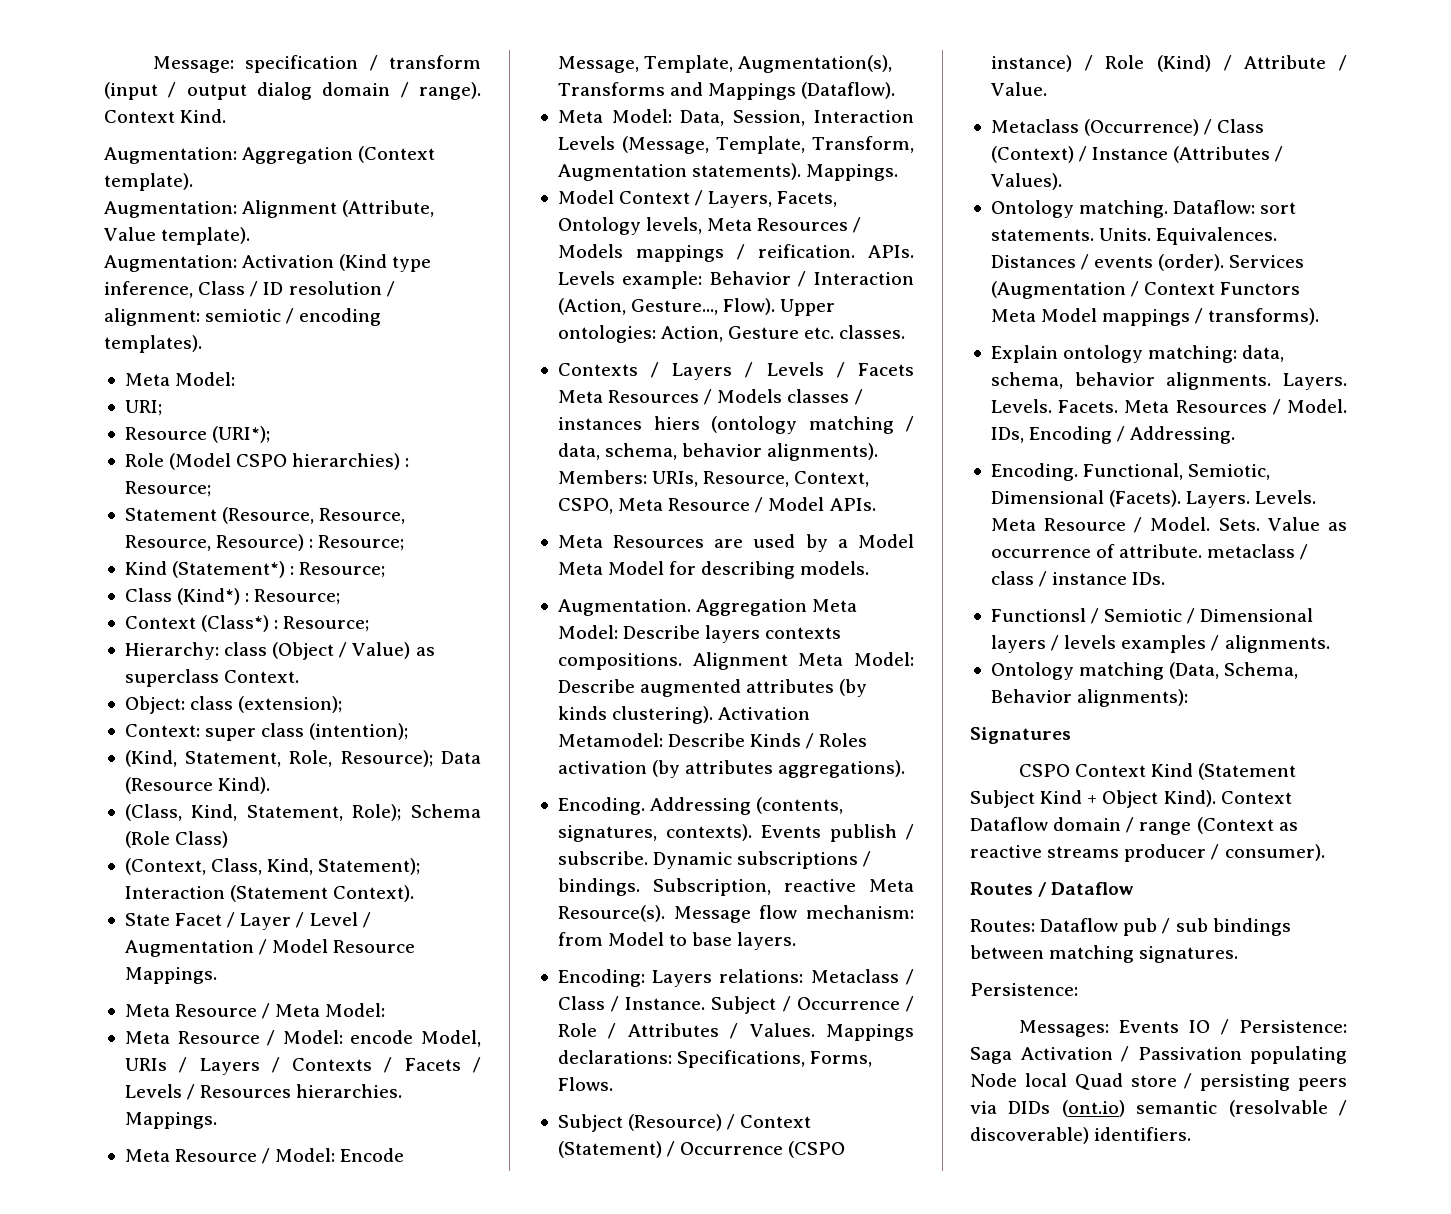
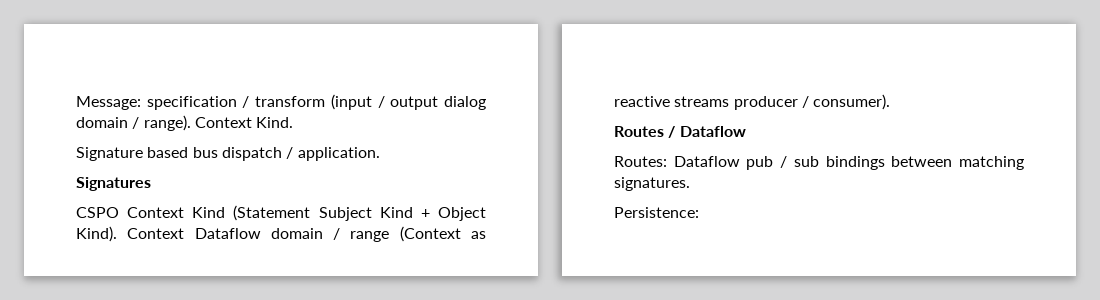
[104,146,436,164] [104,173,193,191] [104,200,435,218] [104,227,251,245] [104,254,432,272] [104,281,395,298] [104,308,382,326] [104,335,202,353] [124,372,236,386] [124,400,162,416] [124,426,271,443] [124,453,410,470] [124,481,211,497] [124,507,406,524] [124,534,405,551] [124,561,386,578] [124,588,341,605] [124,615,370,632] [124,642,435,660] [124,669,300,687] [124,696,343,714] [124,723,409,741] [124,750,482,767] [124,777,271,794] [124,804,482,821] [124,831,229,848] [124,858,421,875] [124,885,415,902] [124,912,371,930] [124,939,416,957] [124,967,217,984] [124,1003,386,1019] [124,1030,481,1047] [124,1057,482,1075] [124,1084,403,1100] [124,1112,217,1129] [124,1148,405,1164] [557,55,893,73] [557,82,896,100] [557,109,914,126] [557,136,915,154] [557,163,899,181] [557,190,838,208] [557,217,862,235] [557,244,914,262] [557,271,914,289] [557,298,836,316] [557,325,906,343] [557,362,914,380] [557,389,863,405] [557,416,915,434] [557,443,879,461] [557,470,870,487] [557,497,876,514] [557,534,914,552] [557,561,870,579] [557,599,858,616] [557,625,842,643] [557,652,914,670] [557,679,868,697] [557,706,811,724] [557,733,868,749] [557,760,906,778] [557,797,844,815] [557,824,915,842] [557,851,872,869] [557,878,914,896] [557,905,914,923] [557,932,797,950] [557,969,915,987] [557,996,914,1014] [557,1023,914,1041] [557,1050,873,1068] [557,1077,613,1091] [557,1114,812,1132] [557,1141,846,1158] [990,55,1347,72] [990,82,1047,96] [990,119,1265,136] [990,146,1284,163] [990,173,1062,190] [990,200,1297,218] [990,227,1278,245] [990,254,1305,271] [990,281,1301,299] [990,308,1320,326] [990,345,1285,363] [990,372,1347,390] [990,399,1347,415] [990,426,1236,444] [990,463,1271,481] [990,490,1317,508] [990,517,1347,533] [990,544,1309,560] [990,571,1166,587] [990,608,1314,624] [990,635,1330,653] [990,662,1299,680] [990,689,1189,707] Augmentation: Aggregation (Context template). // Augmentation: Alignment (Attribute, Value template). // Augmentation: Activation (Kind type inference, Class / ID resolution / alignment: semiotic / encoding templates). // Meta Model: // URI; // Resource (URI*); // Role (Model CSPO hierarchies) : Resource; // Statement (Resource, Resource, Resource, Resource) : Resource; // Kind (Statement*) : Resource; // Class (Kind*) : Resource; // Context (Class*) : Resource; // Hierarchy: class (Object / Value) as superclass Context. // Object: class (extension); // Context: super class (intention); // (Kind, Statement, Role, Resource); Data (Resource Kind). // (Class, Kind, Statement, Role); Schema (Role Class) // (Context, Class, Kind, Statement); Interaction (Statement Context). // State Facet / Layer / Level / Augmentation / Model Resource Mappings. // Meta Resource / Meta Model: // Meta Resource / Model: encode Model, URIs / Layers / Contexts / Facets / Levels / Resources hierarchies. Mappings. // Meta Resource / Model: Encode Message, Template, Augmentation(s), Transforms and Mappings (Dataflow). // Meta Model: Data, Session, Interaction Levels (Message, Template, Transform, Augmentation statements). Mappings. // Model Context / Layers, Facets, Ontology levels, Meta Resources / Models mappings / reification. APIs. Levels example: Behavior / Interaction (Action, Gesture..., Flow). Upper ontologies: Action, Gesture etc. classes. // Contexts / Layers / Levels / Facets Meta Resources / Models classes / instances hiers (ontology matching / data, schema, behavior alignments). Members: URIs, Resource, Context, CSPO, Meta Resource / Model APIs. // Meta Resources are used by a Model Meta Model for describing models. // Augmentation. Aggregation Meta Model: Describe layers contexts compositions. Alignment Meta Model: Describe augmented attributes (by kinds clustering). Activation Metamodel: Describe Kinds / Roles activation (by attributes aggregations). // Encoding. Addressing (contents, signatures, contexts). Events publish / subscribe. Dynamic subscriptions / bindings. Subscription, reactive Meta Resource(s). Message flow mechanism: from Model to base layers. // Encoding: Layers relations: Metaclass / Class / Instance. Subject / Occurrence / Role / Attributes / Values. Mappings declarations: Specifications, Forms, Flows. // Subject (Resource) / Context (Statement) / Occurrence (CSPO instance) / Role (Kind) / Attribute / Value. // Metaclass (Occurrence) / Class (Context) / Instance (Attributes / Values). // Ontology matching. Dataflow: sort statements. Units. Equivalences. Distances / events (order). Services (Augmentation / Context Functors Meta Model mappings / transforms). // Explain ontology matching: data, schema, behavior alignments. Layers. Levels. Facets. Meta Resources / Model. IDs, Encoding / Addressing. // Encoding. Functional, Semiotic, Dimensional (Facets). Layers. Levels. Meta Resource / Model. Sets. Value as occurrence of attribute. metaclass / class / instance IDs. // Functionsl / Semiotic / Dimensional layers / levels examples / alignments. // Ontology matching (Data, Schema, Behavior alignments): -> [76,147,380,161] Signature based bus dispatch / application.
[1018,1019,1347,1037] [970,1046,1347,1064] [970,1073,1347,1091] [970,1100,1347,1117] [970,1127,1192,1144] // Messages: Events IO / Persistence: Saga Activation / Passivation populating Node local Quad store / persisting peers via DIDs (ont.io) semantic (resolvable / discoverable) identifiers. -> (699, 212) none

